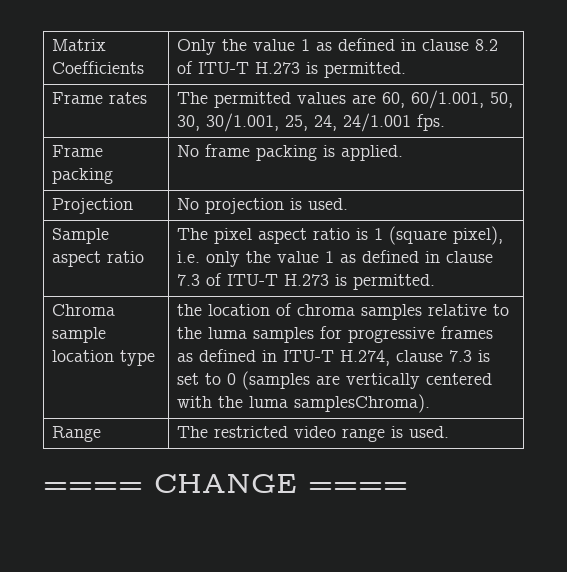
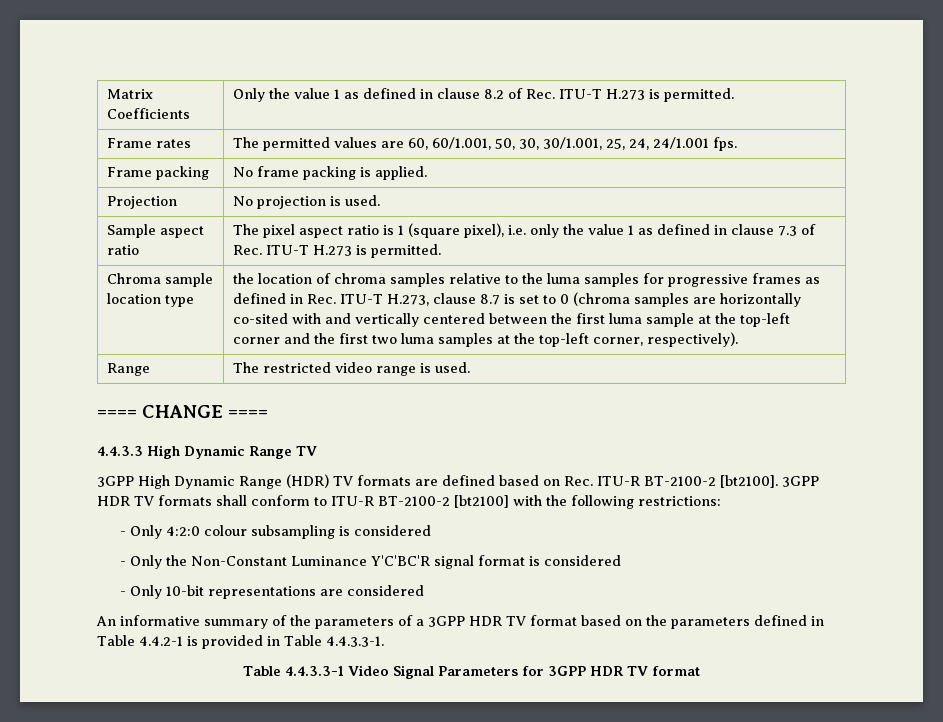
(194, 67) none -> [526,89,556,99] Rec.
(223, 279) none -> [233,245,263,255] Rec.
[283,350,491,366] [177,371,493,390] [177,394,431,413] ITU-T H.274, clause 7.3 is set to 0 (samples are vertically centered with the luma samplesChroma). -> [307,292,802,307] [233,313,791,327] [233,332,739,347] Rec. ITU-T H.273, clause 8.7 is set to 0 (chroma samples are horizontally co-sited with and vertically centered between the first luma sample at the top-left corner and the first two luma samples at the top-left corner, respectively).
(408, 487) none -> [97,445,317,459] [97,474,819,489] [97,495,721,509] [119,525,431,539] [119,555,621,569] [119,585,424,599] [96,615,824,629] [97,635,384,649] [243,665,700,679] // 4.4.3.3 High Dynamic Range TV // 3GPP High Dynamic Range (HDR) TV formats are defined based on Rec. ITU-R BT-2100-2 [bt2100]. 3GPP HDR TV formats shall conform to ITU-R BT-2100-2 [bt2100] with the following restrictions: // - Only 4:2:0 colour subsampling is considered // - Only the Non-Constant Luminance Y'C'BC'R signal format is considered // - Only 10-bit representations are considered // An informative summary of the parameters of a 3GPP HDR TV format based on the parameters defined in Table 4.4.2-1 is provided in Table 4.4.3.3-1. // Table 4.4.3.3-1 Video Signal Parameters for 3GPP HDR TV format

